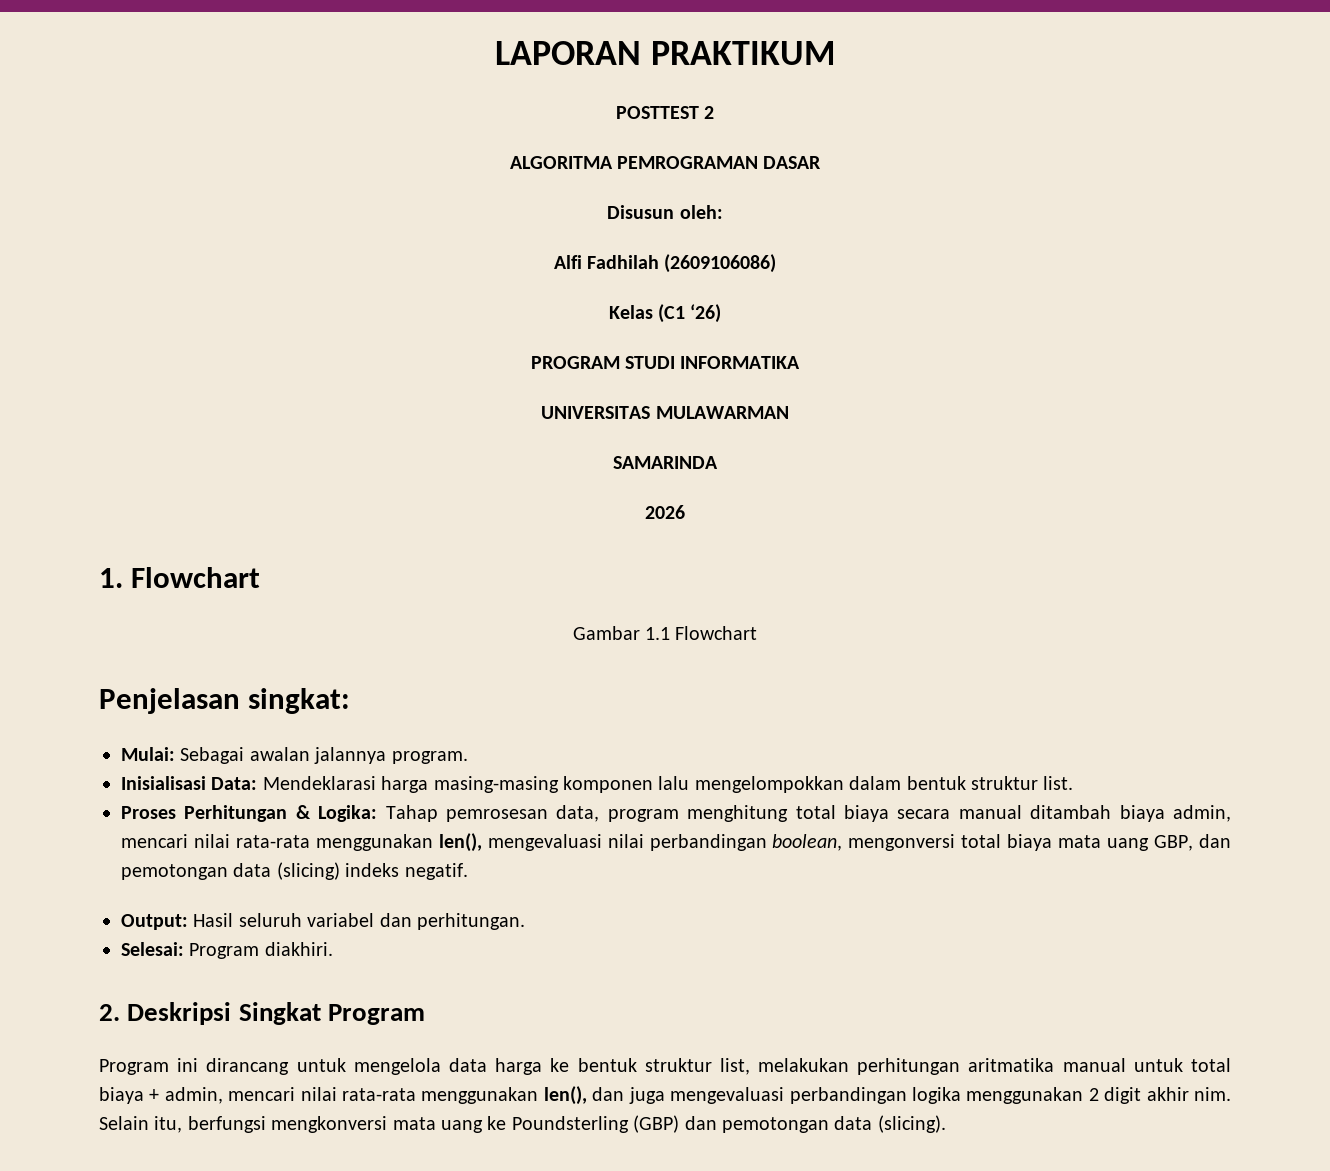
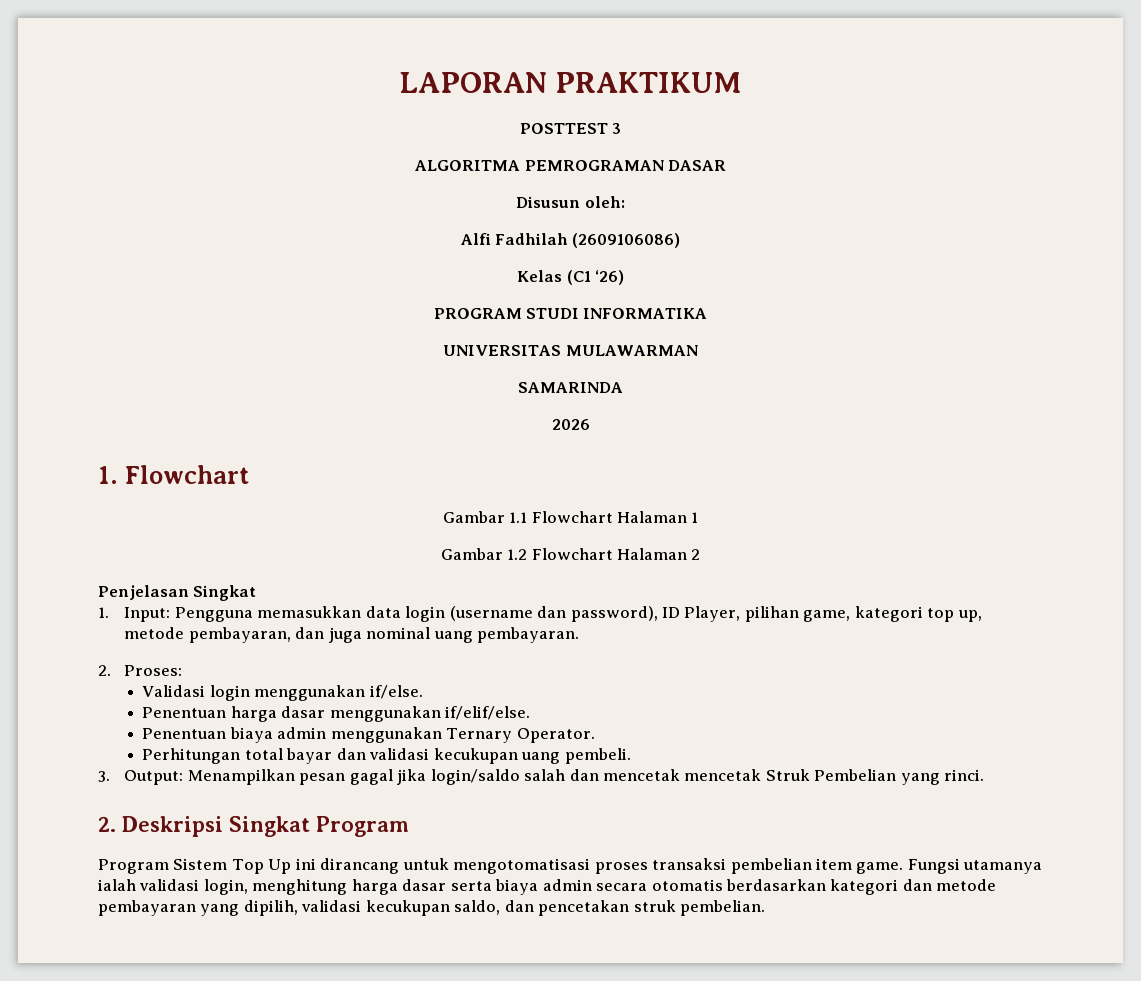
[704,106,715,119] 2 -> [612,123,622,134] 3
[99,688,351,714] [121,747,468,764] [121,776,1074,793] [121,805,1231,822] [121,833,1231,852] [121,862,468,880] [121,913,525,930] [121,942,333,959] // Penjelasan singkat: // Mulai: Sebagai awalan jalannya program. // Inisialisasi Data: Mendeklarasi harga masing-masing komponen lalu mengelompokkan dalam bentuk struktur list. // Proses Perhitungan & Logika: Tahap pemrosesan data, program menghitung total biaya secara manual ditambah biaya admin, mencari nilai rata-rata menggunakan len(), mengevaluasi nilai perbandingan boolean, mengonversi total biaya mata uang GBP, dan pemotongan data (slicing) indeks negatif. // Output: Hasil seluruh variabel dan perhitungan. // Selesai: Program diakhiri. -> [616,511,699,523] [440,548,701,560] [98,585,257,601] [98,606,982,622] [124,627,580,643] [98,665,183,676] [142,685,423,701] [142,706,531,722] [142,727,595,743] [142,748,631,764] [98,769,985,785] Halaman 1 // Gambar 1.2 Flowchart Halaman 2 // Penjelasan Singkat // 1. Input: Pengguna memasukkan data login (username dan password), ID Player, pilihan game, kategori top up, metode pembayaran, dan juga nominal uang pembayaran. // 2. Proses: // Validasi login menggunakan if/else. // Penentuan harga dasar menggunakan if/elif/else. // Penentuan biaya admin menggunakan Ternary Operator. // Perhitungan total bayar dan validasi kecukupan uang pembeli. // 3. Output: Menampilkan pesan gagal jika login/saldo salah dan mencetak mencetak Struk Pembelian yang rinci.
[177,1058,1231,1075] [99,1086,1231,1105] [99,1115,946,1133] ini dirancang untuk mengelola data harga ke bentuk struktur list, melakukan perhitungan aritmatika manual untuk total biaya + admin, mencari nilai rata-rata menggunakan len(), dan juga mengevaluasi perbandingan logika menggunakan 2 digit akhir nim. Selain itu, berfungsi mengkonversi mata uang ke Poundsterling (GBP) dan pemotongan data (slicing). -> [173,858,1043,874] [98,879,997,895] [98,900,766,916] Sistem Top Up ini dirancang untuk mengotomatisasi proses transaksi pembelian item game. Fungsi utamanya ialah validasi login, menghitung harga dasar serta biaya admin secara otomatis berdasarkan kategori dan metode pembayaran yang dipilih, validasi kecukupan saldo, dan pencetakan struk pembelian.

